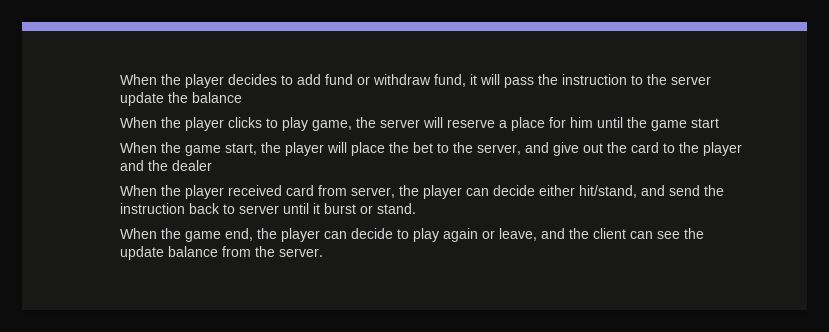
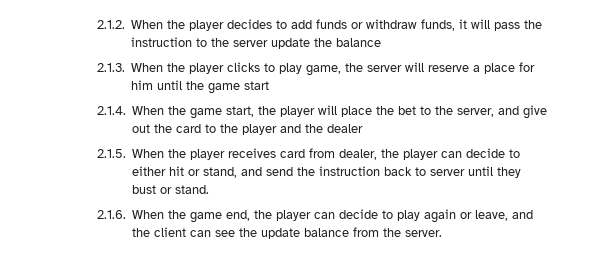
(119, 79) none -> [96,20,125,29] 2.1.2.
[324,74,353,85] fund -> [316,19,348,29] funds
[433,74,466,87] fund, -> [421,19,456,31] funds,
(242, 97) none -> [96,63,125,72] 2.1.3.
(719, 123) none -> [96,106,126,115] 2.1.4.
[119,185,282,199] When the player received -> [96,148,277,160] 2.1.5. When the player receives
[350,185,637,199] server, the player can decide either hit/stand, -> [339,148,521,160] [132,166,238,178] dealer, the player can decide to either hit or stand,
[312,203,356,214] it burst -> [497,167,522,178] [132,185,157,194] they bust
(416, 208) none -> [96,210,126,219] 2.1.6.

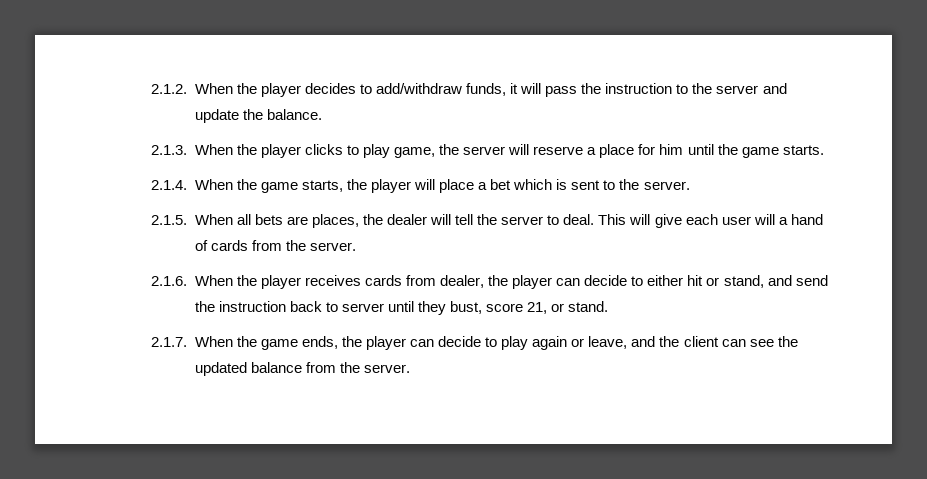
[291,19,418,29] add funds or withdraw -> [375,83,462,94] add/withdraw
(269, 43) none -> [762,83,787,94] and
[336,38,382,47] balance -> [266,109,322,120] balance.
[244,81,270,90] start -> [782,145,824,155] starts.
[226,106,255,117] start, -> [301,180,343,192] starts,
[376,105,548,119] [132,124,364,135] [96,149,126,158] the bet to the server, and give out the card to the player and the dealer // 2.1.5. -> [478,179,690,190] [151,214,823,228] [194,240,356,251] [151,276,188,286] a bet which is sent to the server. // 2.1.5. When all bets are places, the dealer will tell the server to deal. This will give each user will a hand of cards from the server. // 2.1.6.
[280,149,306,158] card -> [364,275,402,286] cards
[132,185,157,194] bust -> [450,301,548,314] bust, score 21,
[96,210,251,223] 2.1.6. When the game end, -> [151,336,338,350] 2.1.7. When the game ends,
[261,228,301,239] update -> [194,362,247,376] updated

